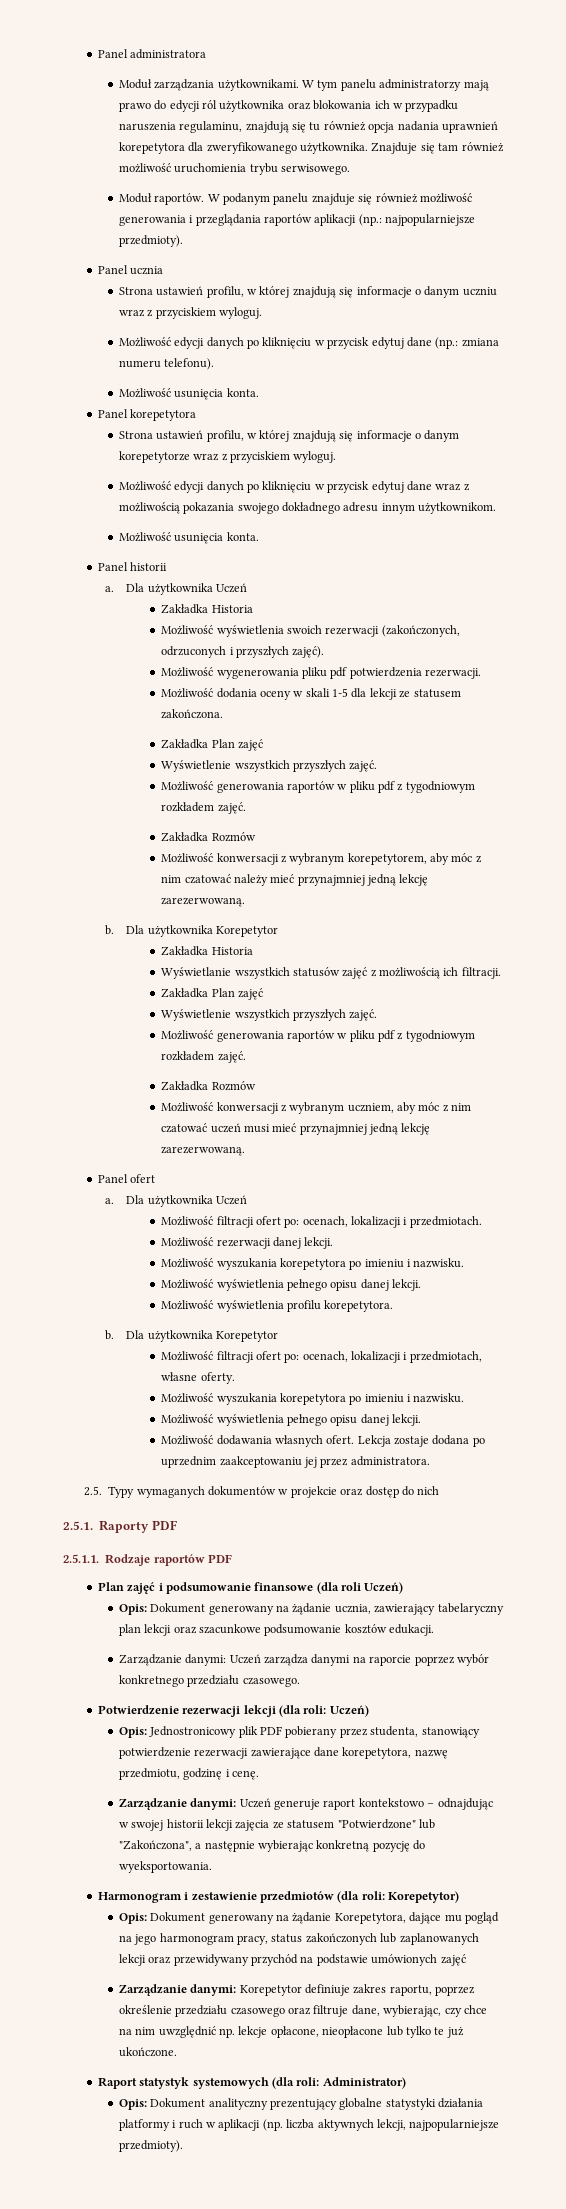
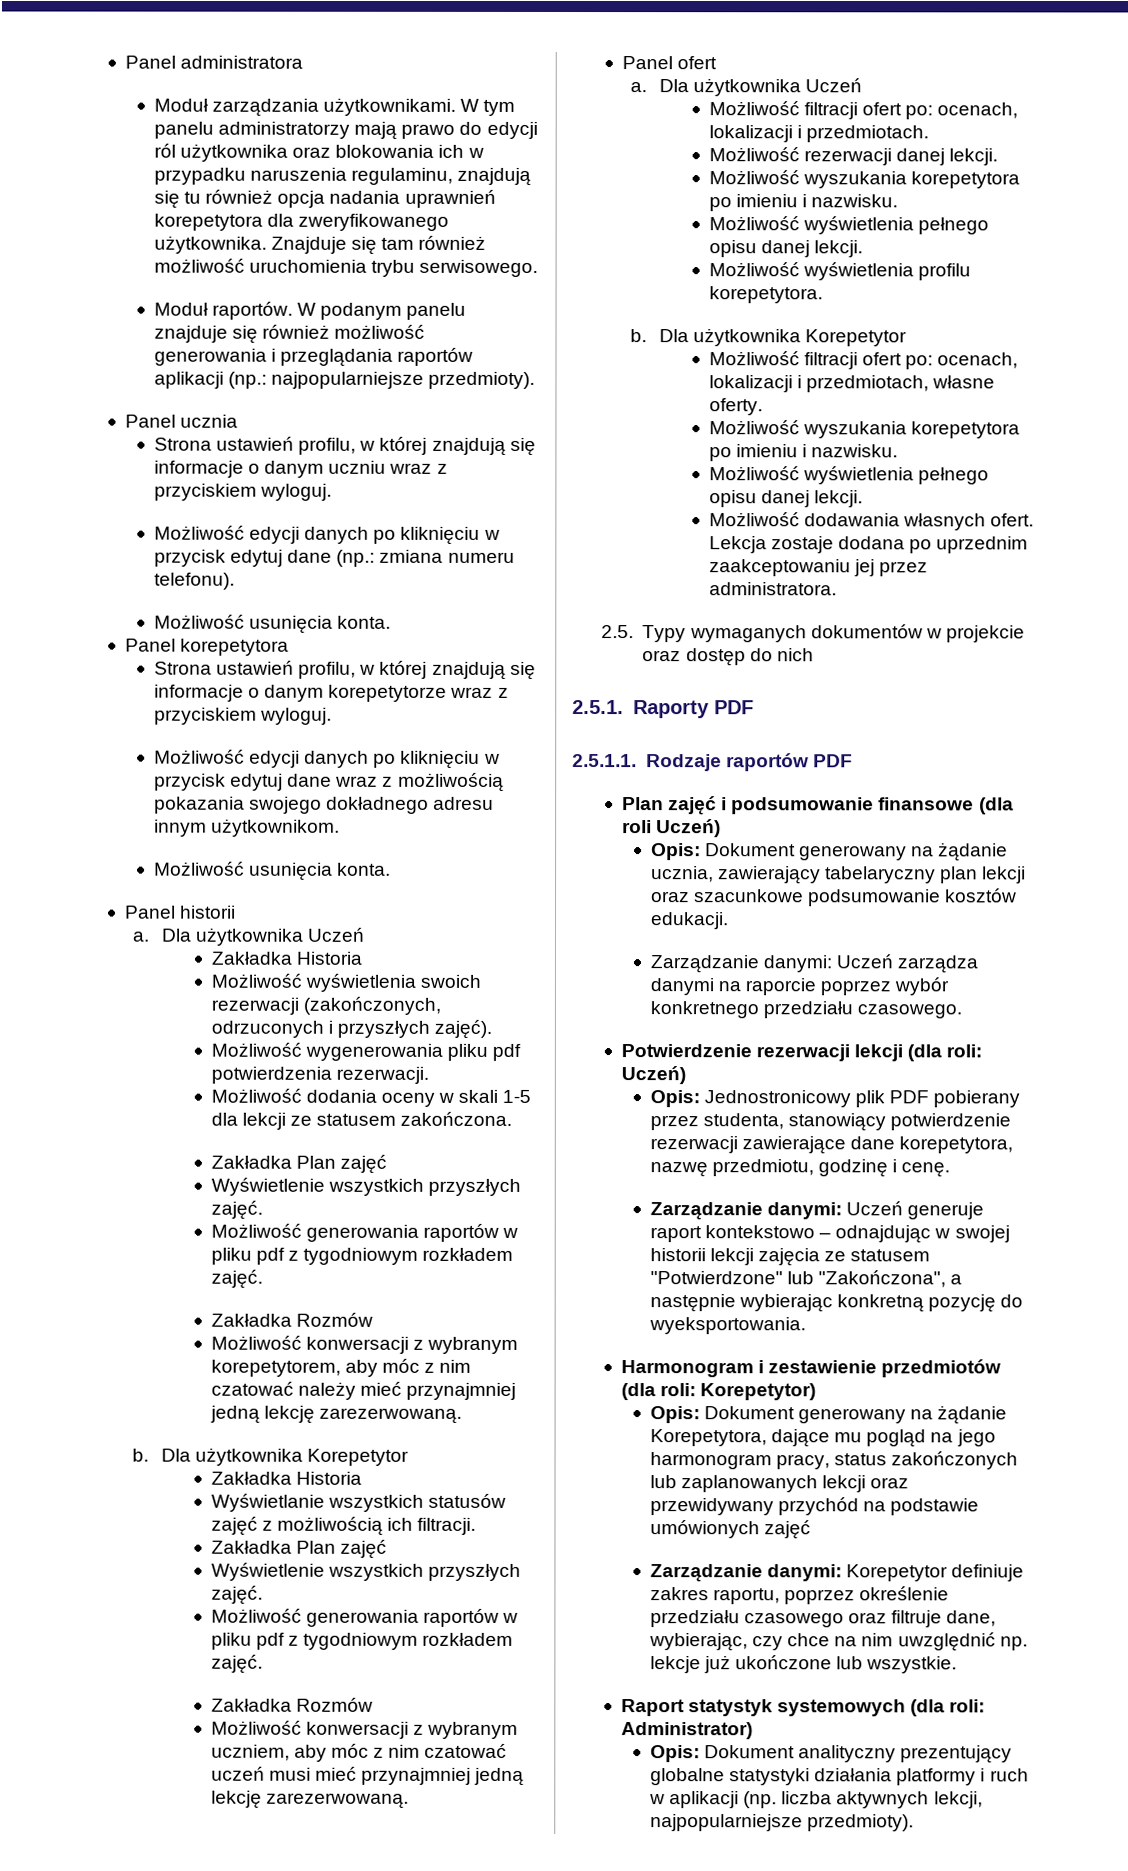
[270,2026,464,2038] [118,2047,177,2057] opłacone, nieopłacone lub tylko te już ukończone. -> [703,1655,958,1674] już ukończone lub wszystkie.

